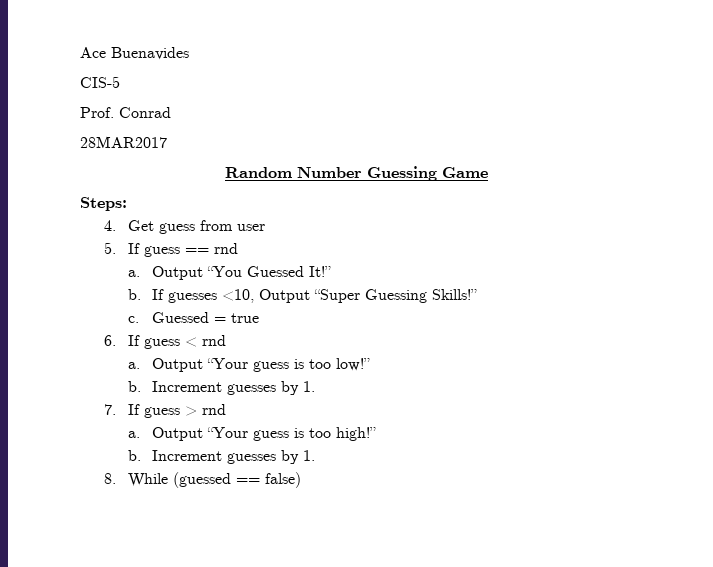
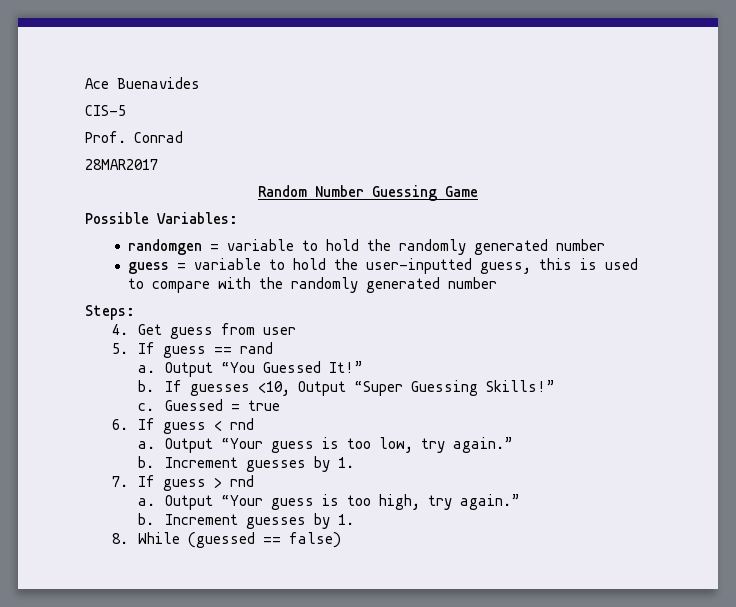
(488, 172) none -> [85,212,238,224] [128,239,606,255] [128,258,639,274] [128,277,498,293] // Possible Variables: // randomgen = variable to hold the randomly generated number // guess = variable to hold the user-inputted guess, this is used to compare with the randomly generated number
[214,243,239,254] rnd -> [240,342,274,354] rand
[336,358,371,371] low!” -> [378,437,513,453] low, try again.”
[336,427,377,441] high!” -> [378,494,520,510] high, try again.”

